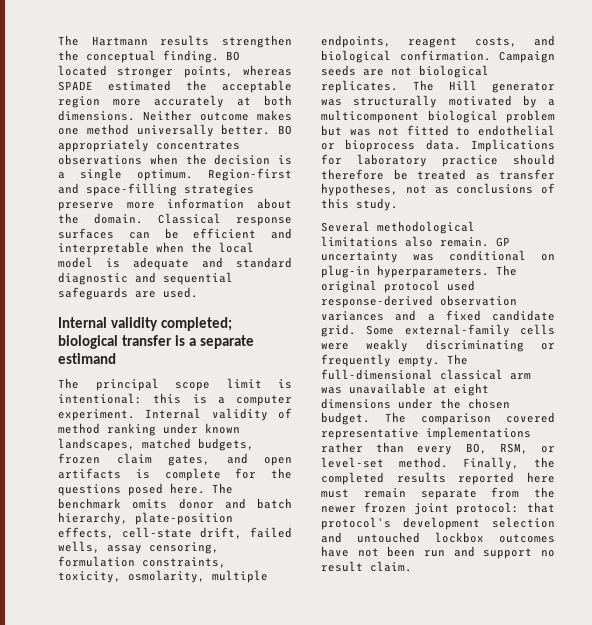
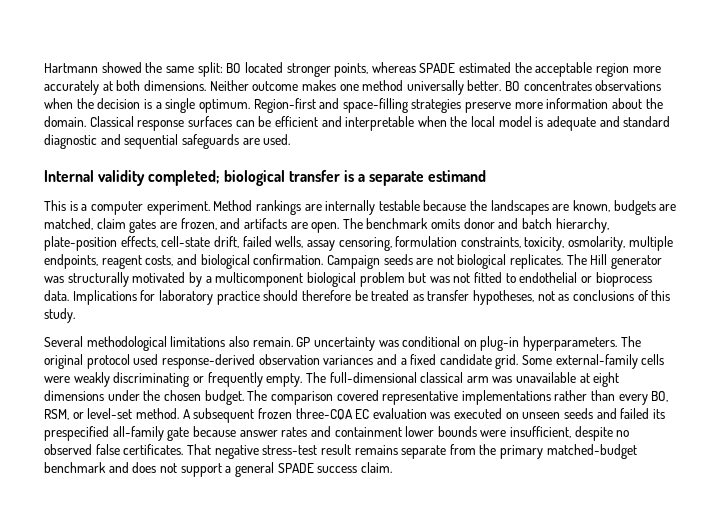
[58,35,292,48] [58,50,219,63] The Hartmann results strengthen the conceptual finding. -> [44,62,223,77] Hartmann showed the same split:
[58,139,149,152] appropriately -> (521, 86) none
[58,378,292,391] [58,393,292,406] [58,408,292,421] [58,423,240,436] [58,438,254,451] [58,453,292,466] [58,468,292,481] [58,483,205,496] The principal scope limit is intentional: this is a computer experiment. Internal validity of method ranking under known landscapes, matched budgets, frozen claim gates, and open artifacts is complete for the questions posed here. -> [44,200,677,215] [44,218,340,233] This is a computer experiment. Method rankings are internally testable because the landscapes are known, budgets are matched, claim gates are frozen, and artifacts are open.
[463,457,555,470] [321,472,555,485] [321,487,555,500] [321,502,555,515] [321,517,555,530] [321,532,555,543] [321,546,555,559] [321,561,363,572] Finally, the completed results reported here must remain separate from the newer frozen joint protocol: that protocol's development selection and untouched lockbox outcomes have not been run and support no result -> [182,408,665,423] [44,426,630,441] [44,444,637,459] [44,462,358,477] A subsequent frozen three-CQA EC evaluation was executed on unseen seeds and failed its prespecified all-family gate because answer rates and containment lower bounds were insufficient, despite no observed false certificates. That negative stress-test result remains separate from the primary matched-budget benchmark and does not support a general SPADE success

